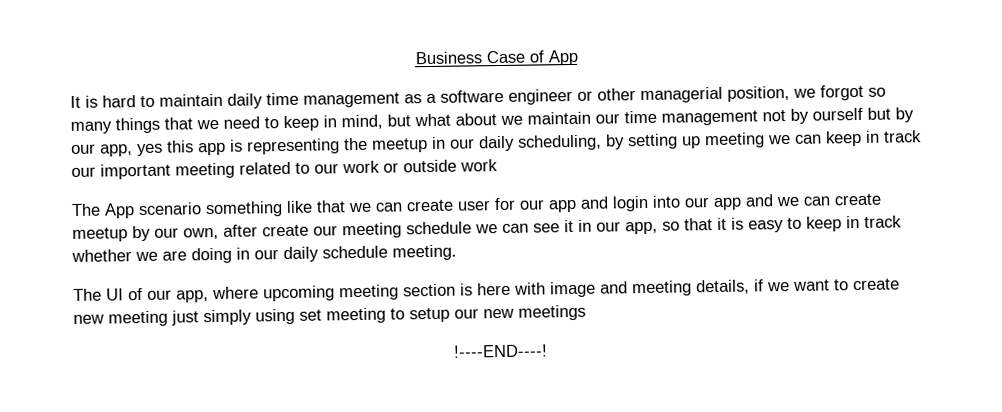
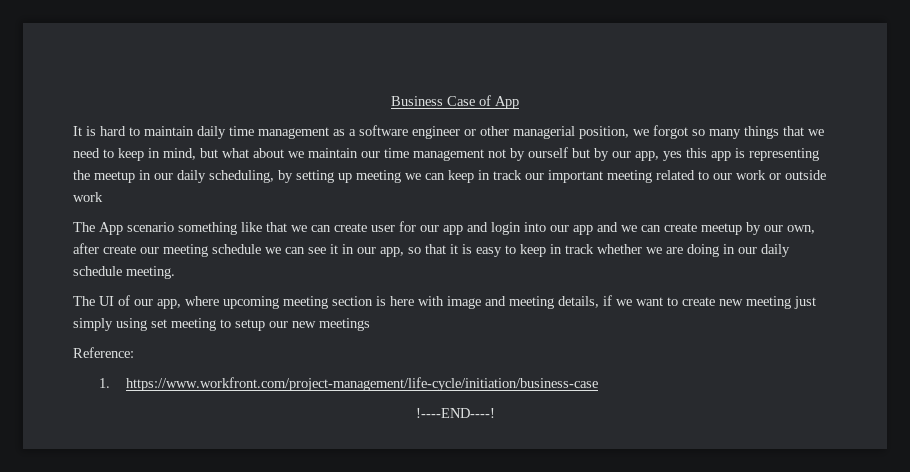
(586, 312) none -> [73,347,134,358] [99,377,598,391] // Reference: // 1. https://www.workfront.com/project-management/life-cycle/initiation/business-case

